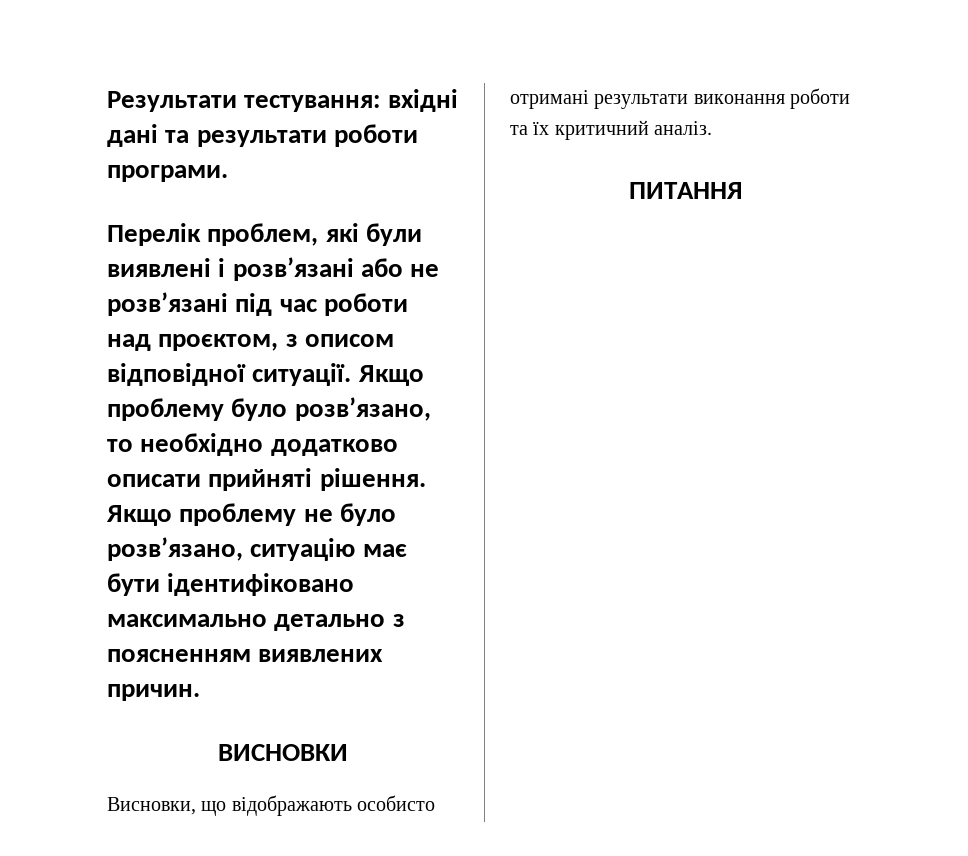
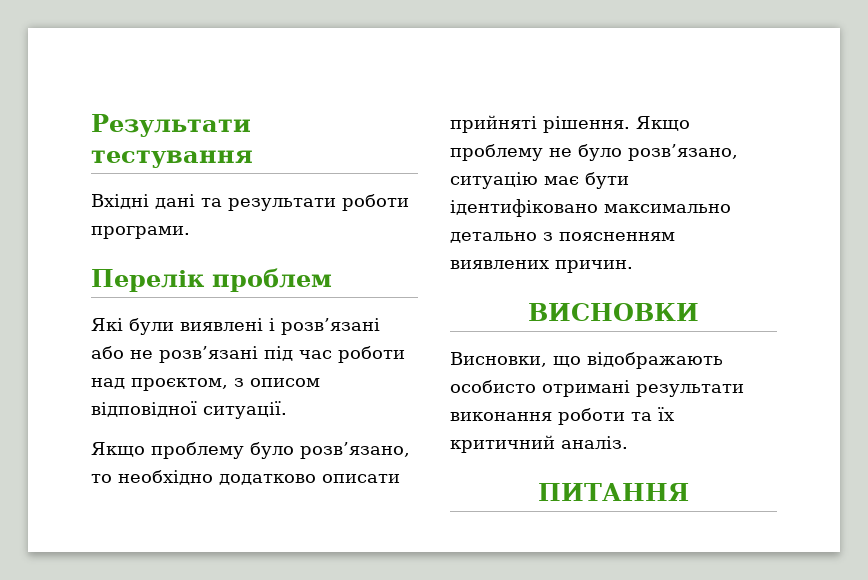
[244,89,458,112] тестування: вхідні -> [91,150,253,168] [91,194,149,209] тестування // Вхідні
[207,223,359,246] проблем, які -> [212,268,332,292] [91,318,123,331] проблем // Які
(352, 374) none -> (287, 410) //

